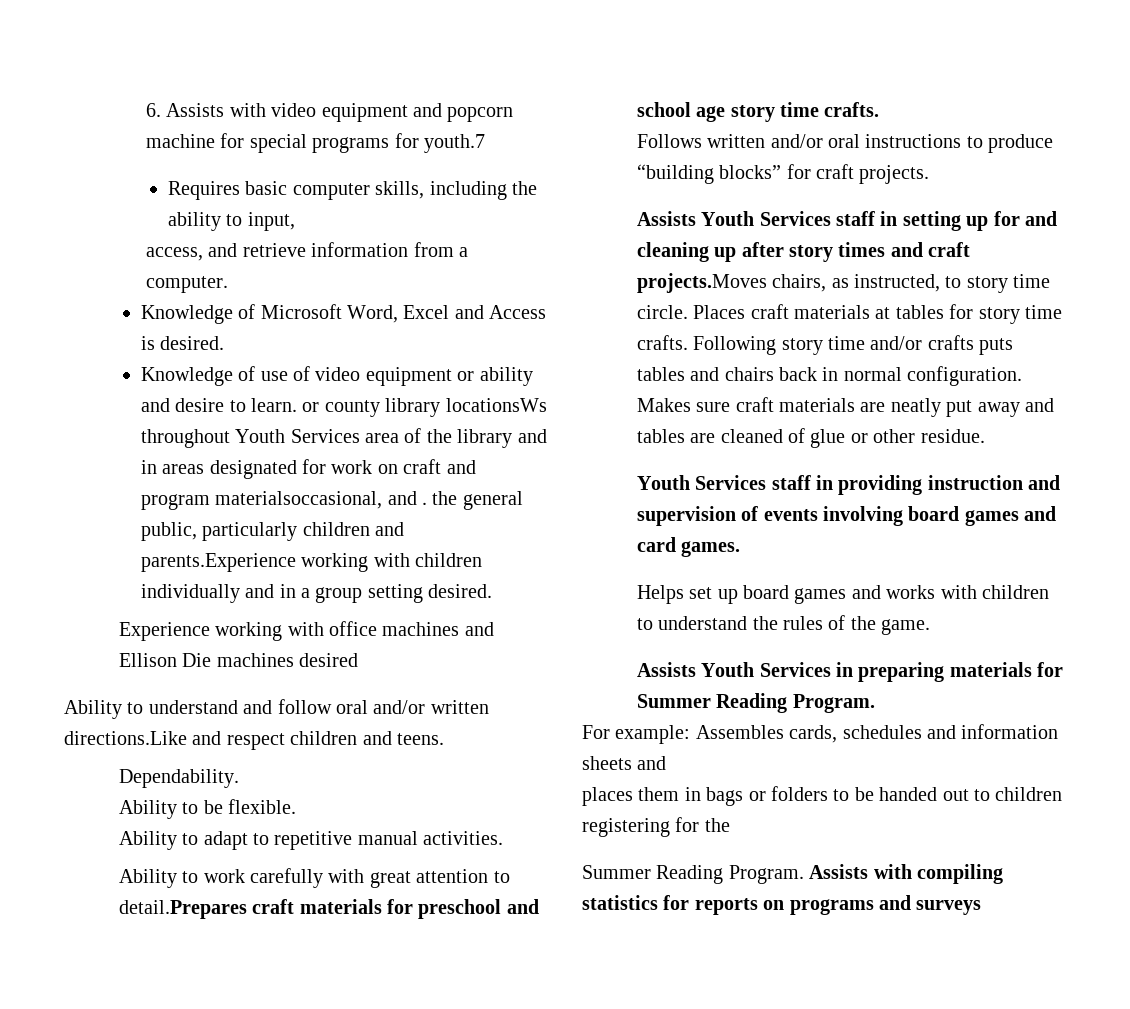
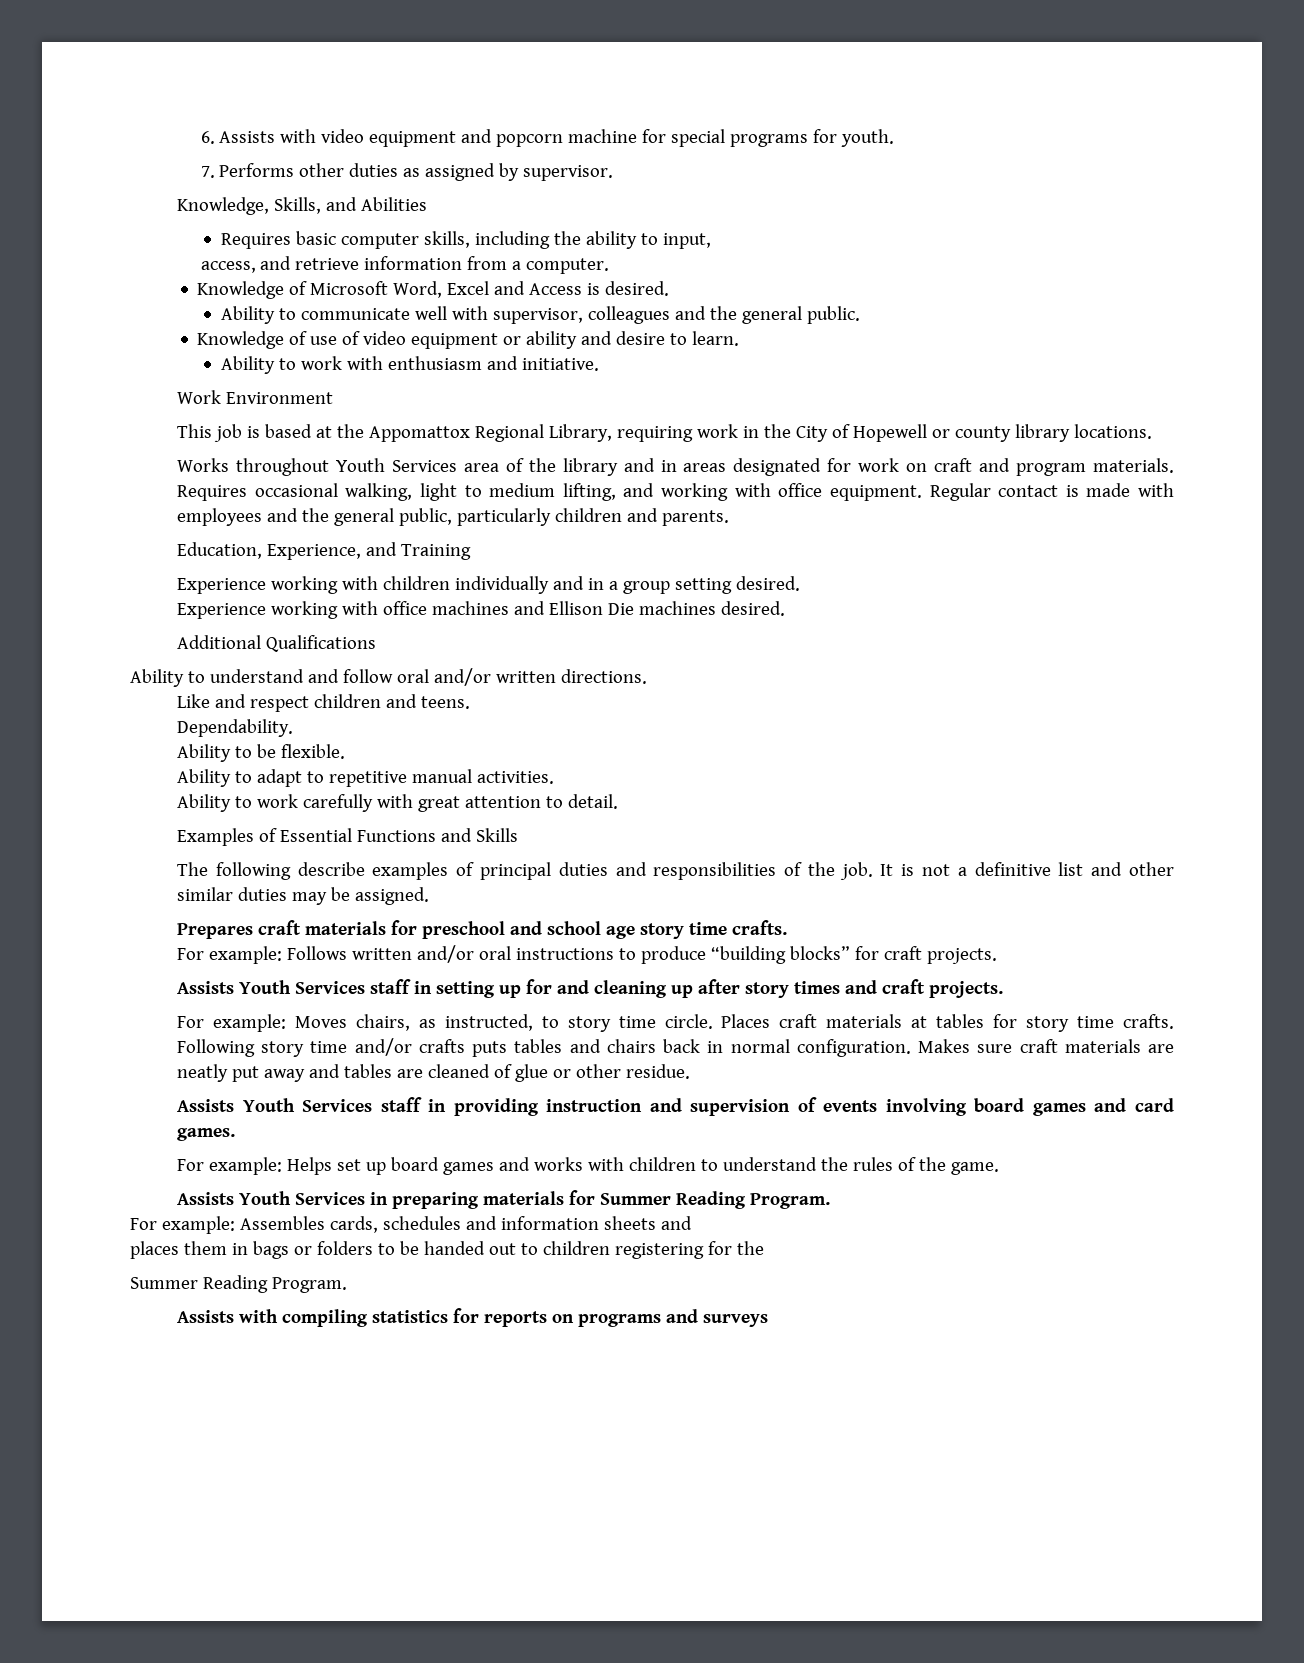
[424,134,486,153] youth.7 -> [841,129,895,147] [200,163,614,181] [176,197,427,215] youth. // 7. Performs other duties as assigned by supervisor. // Knowledge, Skills, and Abilities
(225, 343) none -> [220,306,860,324] // Ability to communicate well with supervisor, colleagues and the general public.
(297, 405) none -> [220,356,599,374] [176,390,333,404] [176,424,927,442] // Ability to work with enthusiasm and initiative. // Work Environment // This job is based at the Appomattox Regional Library, requiring work in the City of Hopewell
[445,398,547,412] locationsWs -> [1073,424,1152,439] [176,458,229,472] locations. // Works
[215,491,427,509] materialsoccasional, and . -> [1092,458,1174,473] [176,483,1174,501] [176,508,298,526] materials. Requires occasional walking, light to medium lifting, and working with office equipment. Regular contact is made with employees and
[140,553,296,572] parents.Experience -> [661,510,729,526] [176,542,471,560] [176,578,266,594] parents. // Education, Experience, and Training // Experience
[298,653,358,667] desired -> [720,601,785,616] [176,635,376,652] desired. // Additional Qualifications
[64,731,187,745] directions.Like -> [560,669,647,684] [176,694,210,708] directions. // Like
[118,900,247,919] detail.Prepares -> [567,794,618,809] [176,828,518,846] [176,862,1175,880] [176,887,429,905] [176,923,253,939] detail. // Examples of Essential Functions and Skills // The following describe examples of principal duties and responsibilities of the job. It is not a definitive list and other similar duties may be assigned. // Prepares
(880, 109) none -> [176,946,282,964] For example:
[636,273,767,293] projects.Moves -> [928,981,1003,998] [176,1014,347,1032] projects. // For example: Moves
(985, 436) none -> [176,1099,234,1112] Assists
(741, 549) none -> [176,1157,282,1175] For example:
(804, 874) none -> (347, 1285) //

